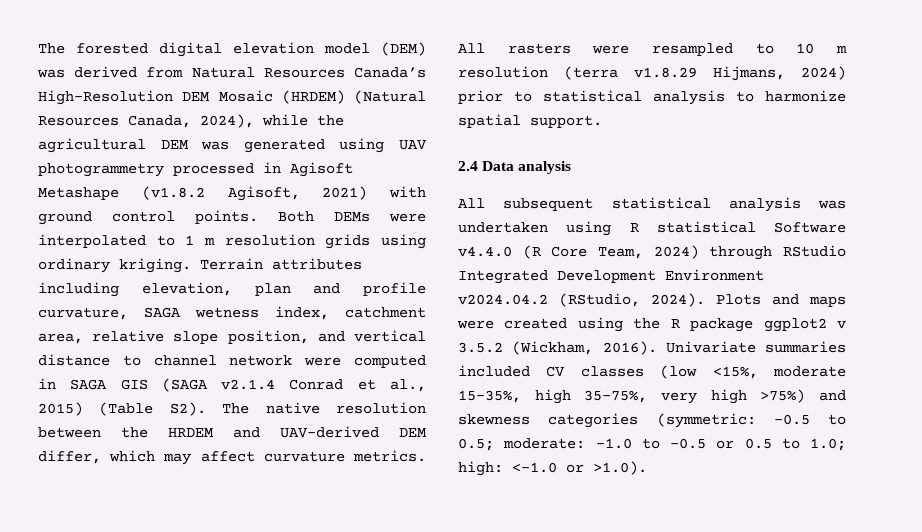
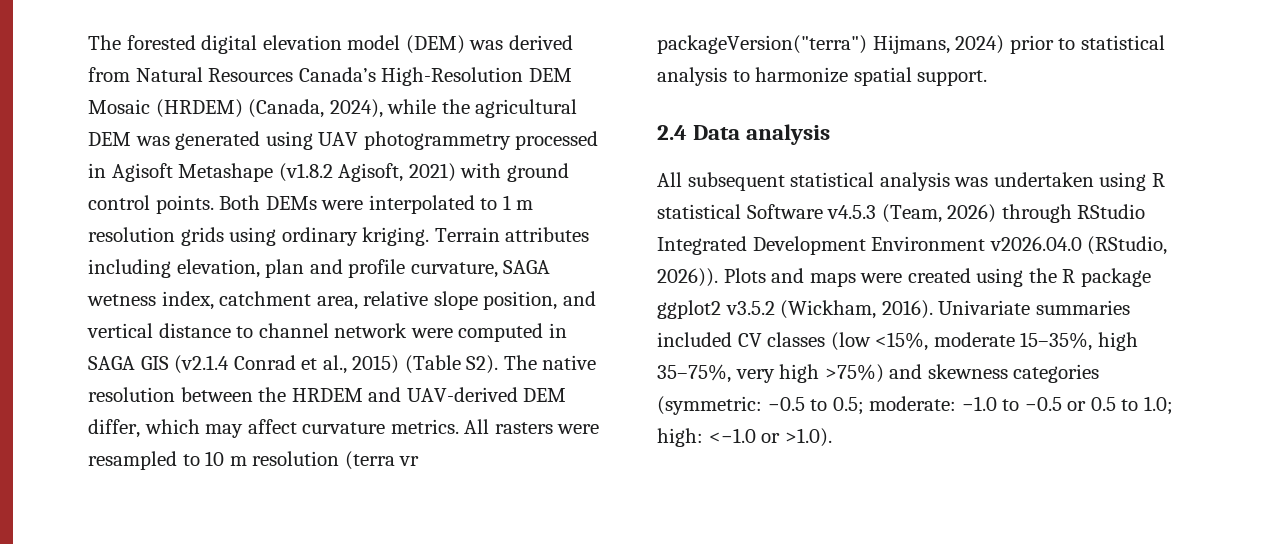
[354,90,426,104] [38,115,191,128] (Natural Resources Canada, -> [248,99,325,118] (Canada,
[161,378,276,392] (SAGA v2.1.4 -> [174,355,230,374] (v2.1.4
[634,67,697,78] v1.8.29 -> [399,456,420,466] [657,35,867,54] vr packageVersion("terra")
[458,245,699,259] v4.4.0 (R Core Team, 2024) -> [827,204,997,223] v4.5.3 (Team, 2026)
[458,293,705,307] v2024.04.2 (RStudio, 2024). -> [989,236,1168,255] [657,268,718,287] v2026.04.0 (RStudio, 2026)).
[837,321,846,329] [458,342,503,353] v 3.5.2 -> [725,301,775,315] v3.5.2

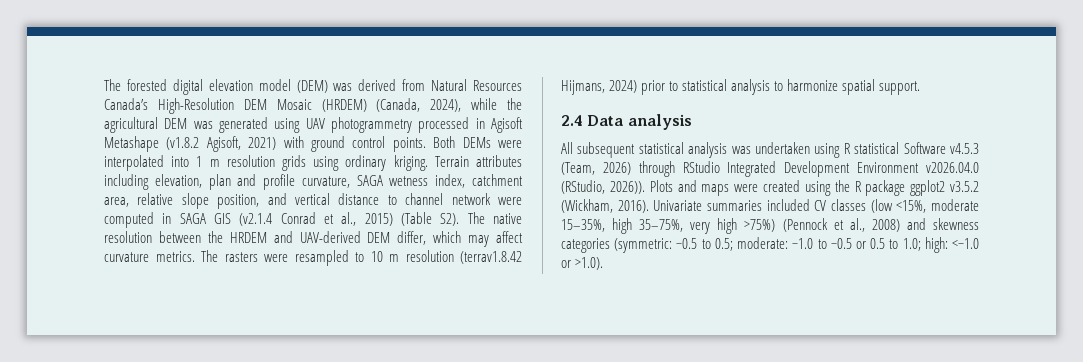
[480,198,498,210] to -> [171,156,190,167] into
[464,419,490,434] All -> [201,250,218,262] The
[344,451,420,470] [657,35,867,54] (terra vr packageVersion("terra") -> [460,251,522,264] (terrav1.8.42
(884, 373) none -> [782,218,900,232] (Pennock et al., 2008)

